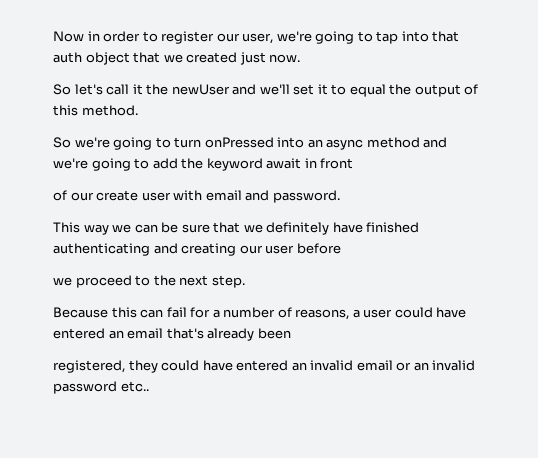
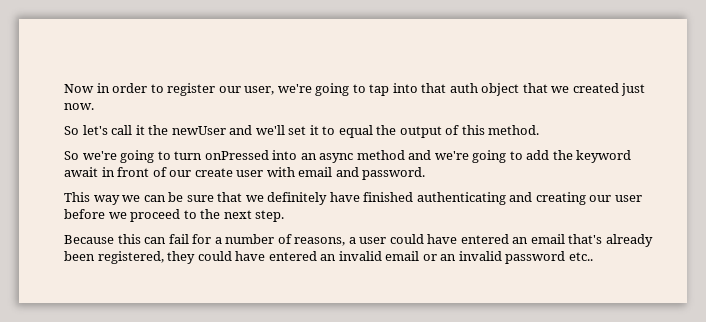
(354, 163) // -> (150, 172) none
(341, 248) // -> (105, 214) none
(291, 333) // -> (95, 256) none

